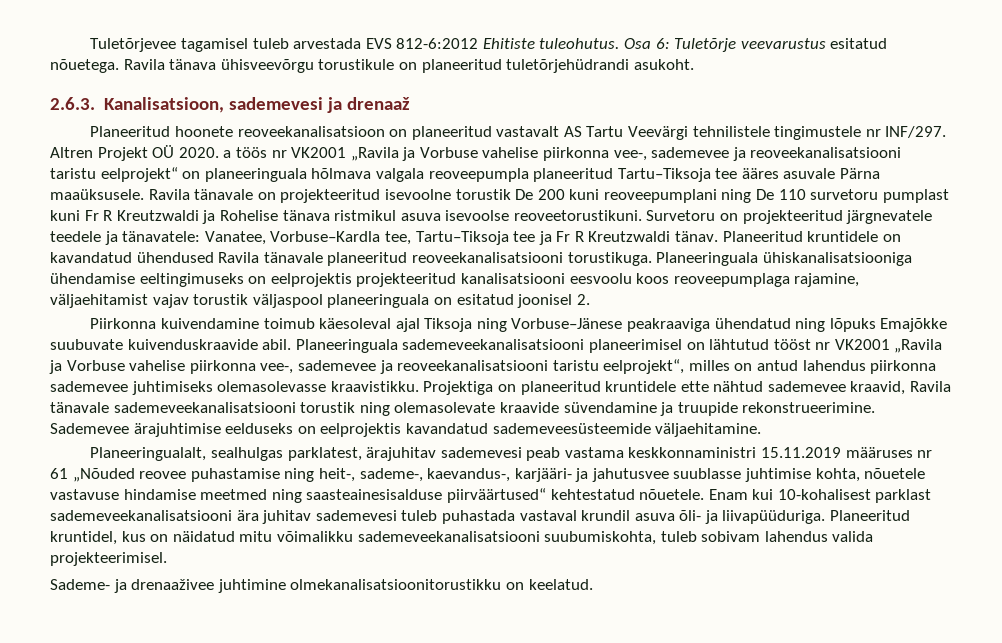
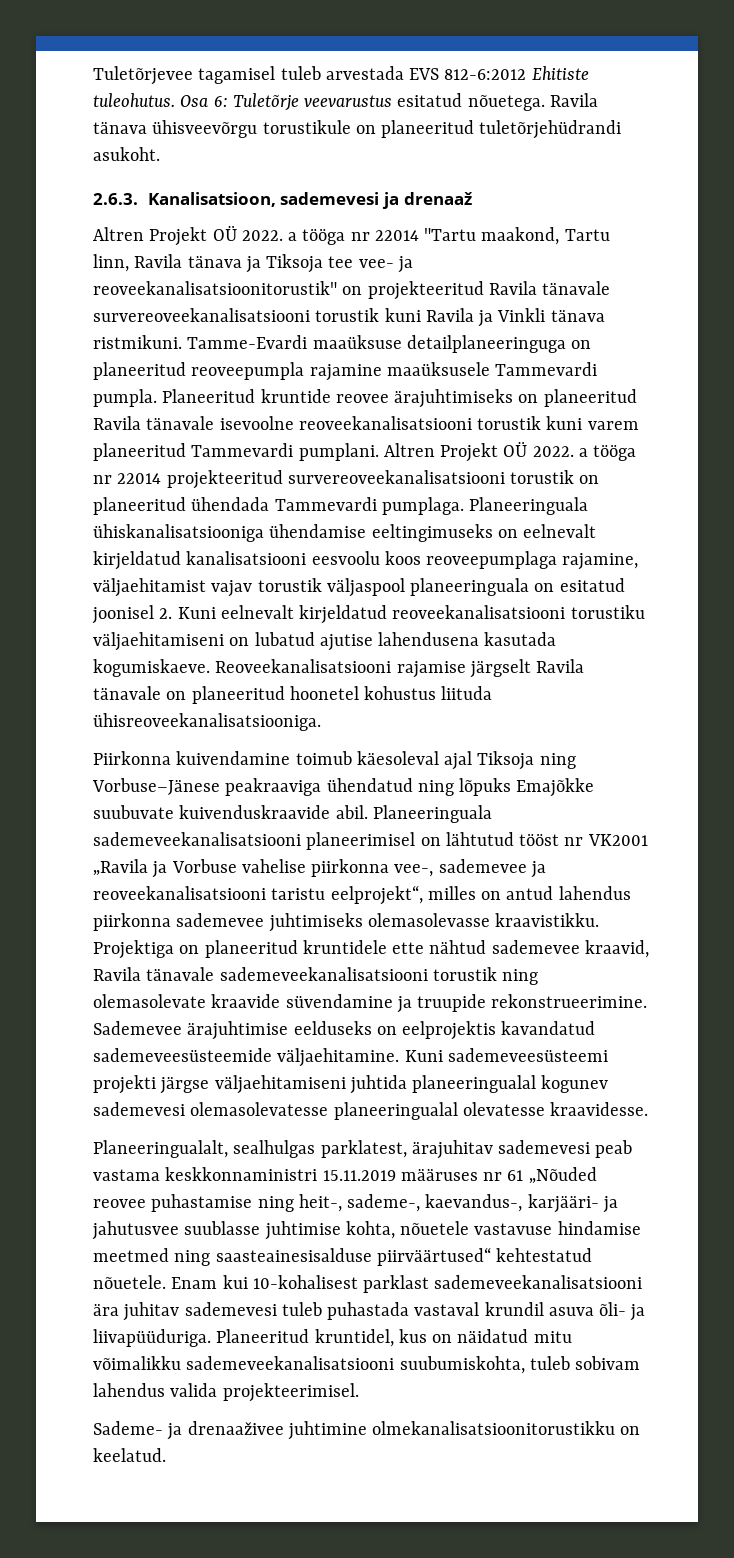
[90,126,947,140] [50,145,902,161] [50,167,881,182] [50,189,949,203] [50,210,933,224] [50,231,901,245] [50,252,652,266] Planeeritud hoonete reoveekanalisatsioon on planeeritud vastavalt AS Tartu Veevärgi tehnilistele tingimustele nr INF/297. Altren Projekt OÜ 2020. a töös nr VK2001 „Ravila ja Vorbuse vahelise piirkonna vee-, sademevee ja reoveekanalisatsiooni taristu eelprojekt“ on planeeringuala hõlmava valgala reoveepumpla planeeritud Tartu–Tiksoja tee ääres asuvale Pärna maaüksusele. Ravila tänavale on projekteeritud isevoolne torustik De 200 kuni reoveepumplani ning De 110 survetoru pumplast kuni Fr R Kreutzwaldi ja Rohelise tänava ristmikul asuva isevoolse reoveetorustikuni. Survetoru on projekteeritud järgnevatele teedele ja tänavatele: Vanatee, Vorbuse–Kardla tee, Tartu–Tiksoja tee ja Fr R Kreutzwaldi tänav. Planeeritud kruntidele on kavandatud ühendused Ravila tänavale planeeritud reoveekanalisatsiooni torustikuga. -> [93,225,610,246] [93,254,413,273] [93,281,611,300] [93,308,605,327] [93,335,592,353] [93,362,598,381] [93,389,637,408] [93,416,639,430] [93,441,637,462] [93,470,600,489] [93,497,464,515] Altren Projekt OÜ 2022. a tööga nr 22014 "Tartu maakond, Tartu linn, Ravila tänava ja Tiksoja tee vee- ja reoveekanalisatsioonitorustik" on projekteeritud Ravila tänavale survereoveekanalisatsiooni torustik kuni Ravila ja Vinkli tänava ristmikuni. Tamme-Evardi maaüksuse detailplaneeringuga on planeeritud reoveepumpla rajamine maaüksusele Tammevardi pumpla. Planeeritud kruntide reovee ärajuhtimiseks on planeeritud Ravila tänavale isevoolne reoveekanalisatsiooni torustik kuni varem planeeritud Tammevardi pumplani. Altren Projekt OÜ 2022. a tööga nr 22014 projekteeritud survereoveekanalisatsiooni torustik on planeeritud ühendada Tammevardi pumplaga.
[270,273,457,287] eelprojektis projekteeritud -> [523,524,597,538] [93,551,181,570] eelnevalt kirjeldatud
(590, 299) none -> [177,605,645,624] [93,632,557,651] [93,659,585,678] [93,686,493,704] [93,713,321,731] Kuni eelnevalt kirjeldatud reoveekanalisatsiooni torustiku väljaehitamiseni on lubatud ajutise lahendusena kasutada kogumiskaeve. Reoveekanalisatsiooni rajamise järgselt Ravila tänavale on planeeritud hoonetel kohustus liituda ühisreoveekanalisatsiooniga.
(762, 430) none -> [404,1048,608,1062] [93,1075,609,1094] [93,1102,649,1120] Kuni sademeveesüsteemi projekti järgse väljaehitamiseni juhtida planeeringualal kogunev sademevesi olemasolevatesse planeeringualal olevatesse kraavidesse.

